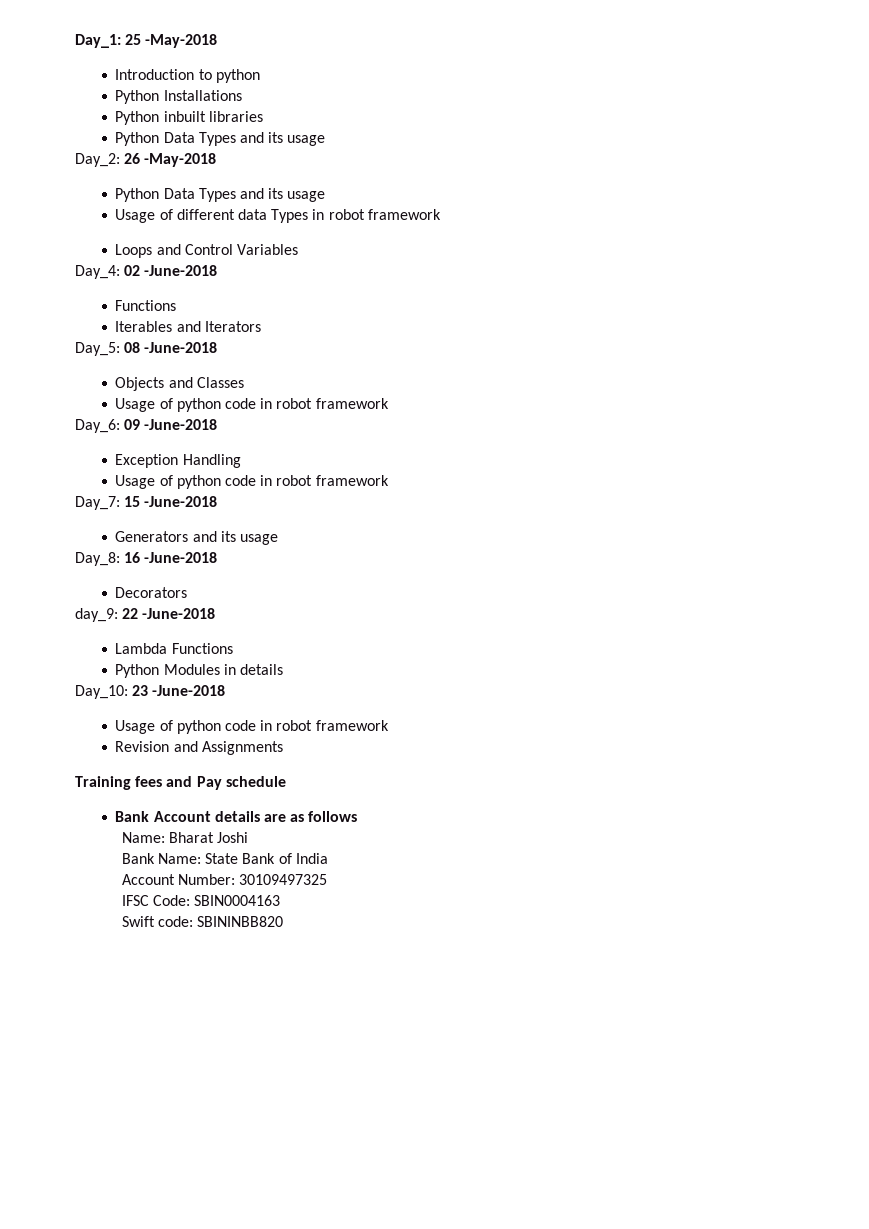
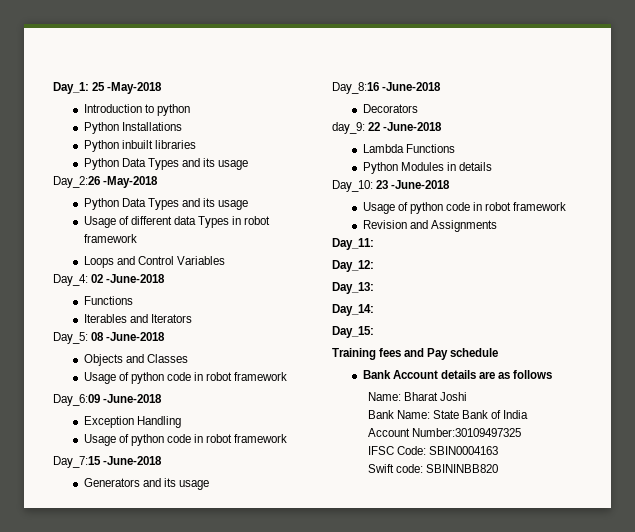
[75,153,141,167] Day_2: 26 -> [53,176,100,188] Day_2:26
[75,419,141,433] Day_6: 09 -> [53,394,100,406] Day_6:09
[75,496,141,510] Day_7: 15 -> [53,456,101,468] Day_7:15
[75,552,141,566] Day_8: 16 -> [332,82,379,94] Day_8:16
(283, 748) none -> [332,238,374,250] [332,260,374,272] [332,282,374,294] [332,304,374,316] [332,326,374,338] // Day_11: // Day_12: // Day_13: // Day_14: // Day_15:
[178,874,328,885] Number: 30109497325 -> [411,428,521,437] Number:30109497325

